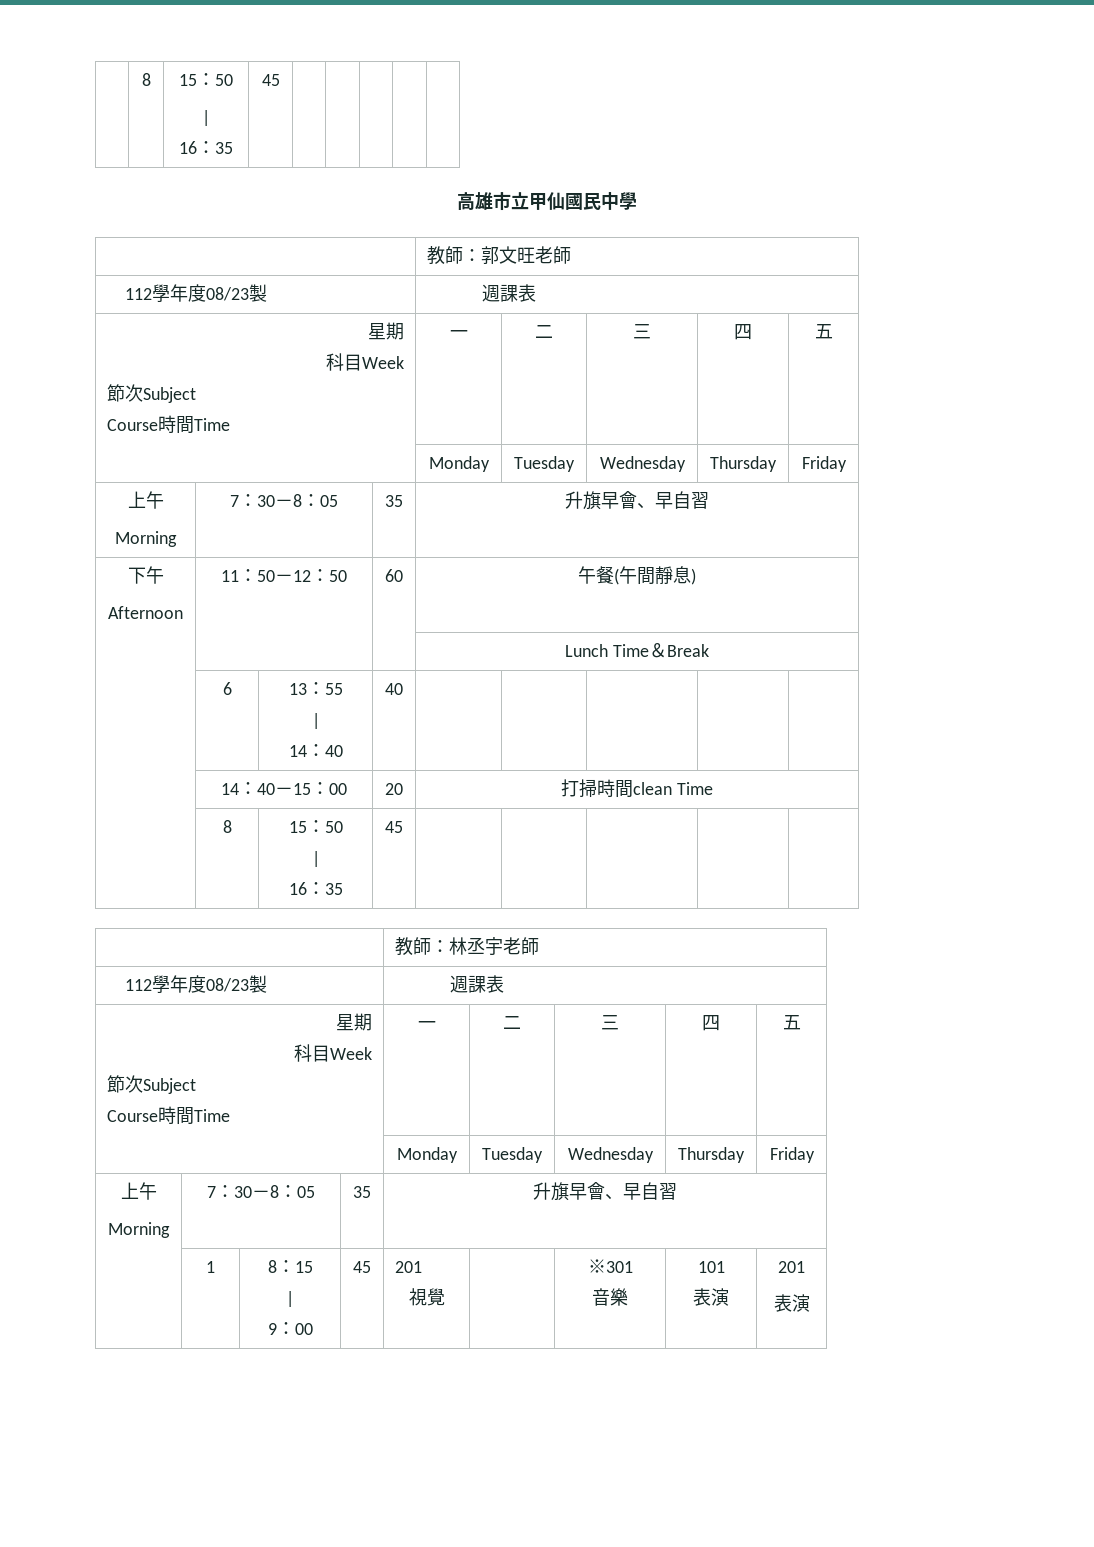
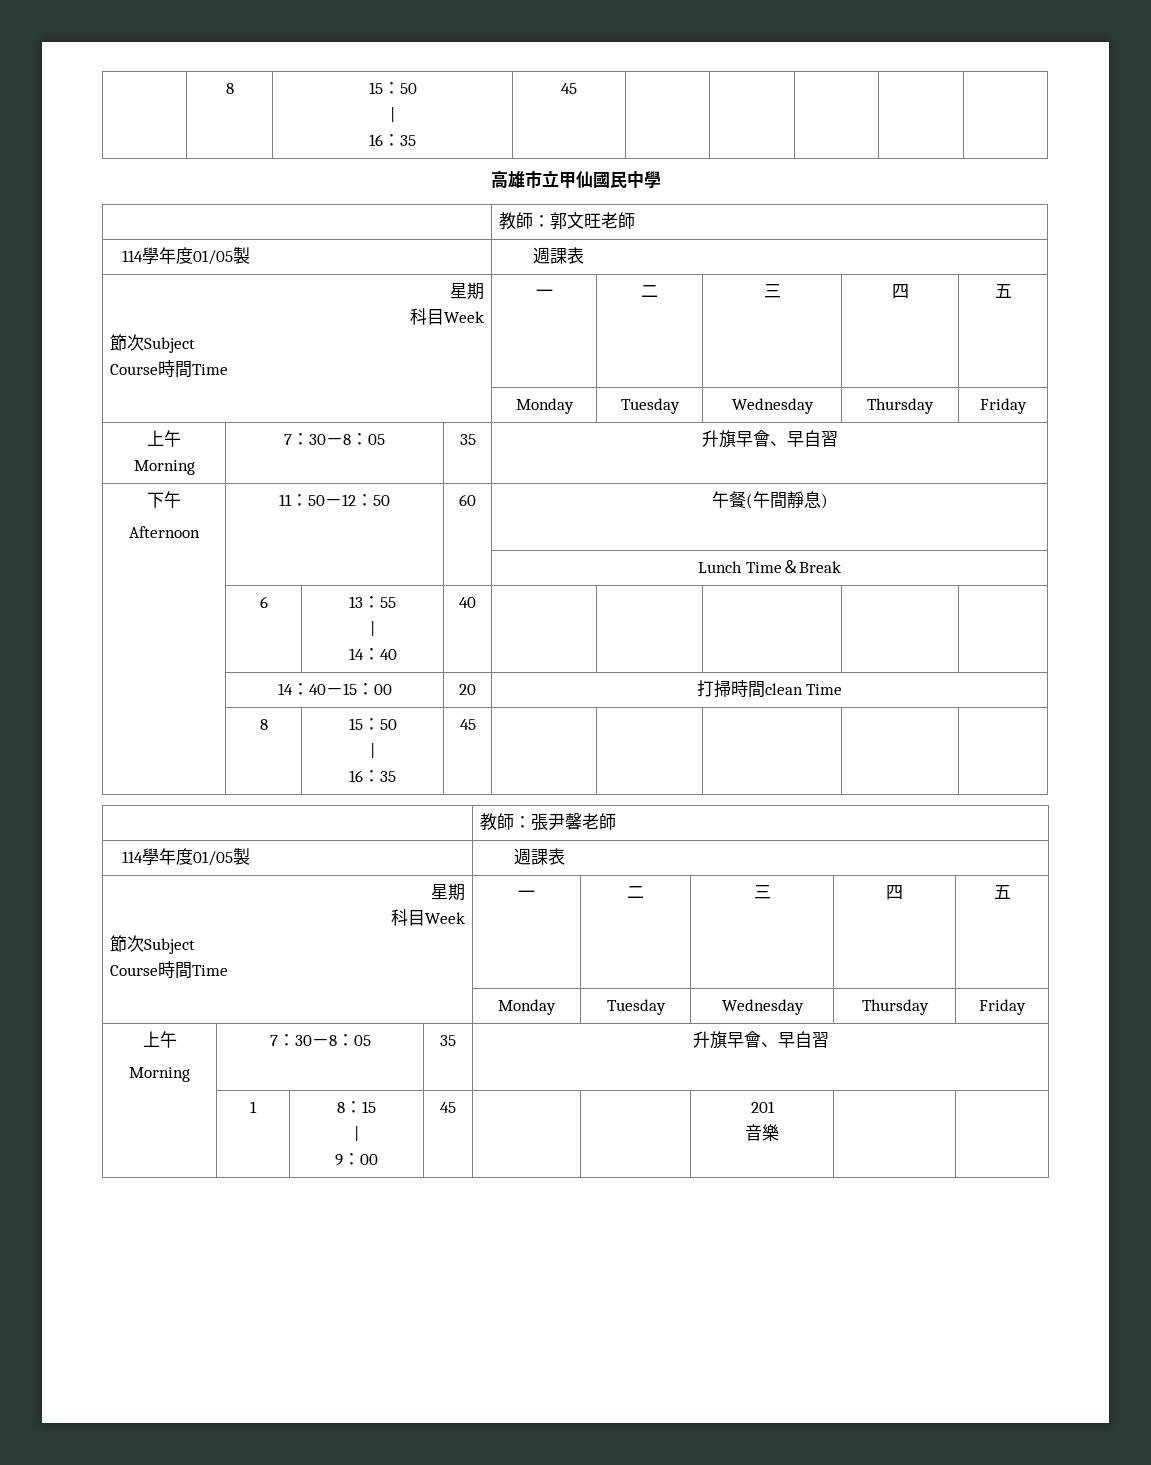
[125,284,250,302] 112學年度08/23 -> [121,247,233,265] 114學年度01/05
[449,937,540,955] [125,975,250,993] 林丞宇老師 // 112學年度08/23 -> [531,813,617,831] [121,848,233,866] 張尹馨老師 // 114學年度01/05
[395,1261,423,1273] [408,1288,445,1306] [587,1259,633,1273] [592,1288,628,1306] [697,1261,725,1273] [693,1288,729,1306] [778,1261,805,1273] [773,1294,810,1312] 201 // 視覺 | | ※301 // 音樂 | 101 // 表演 | 201 // 表演 -> [750,1101,775,1113] [745,1124,779,1141] | | 201 // 音樂 | |

